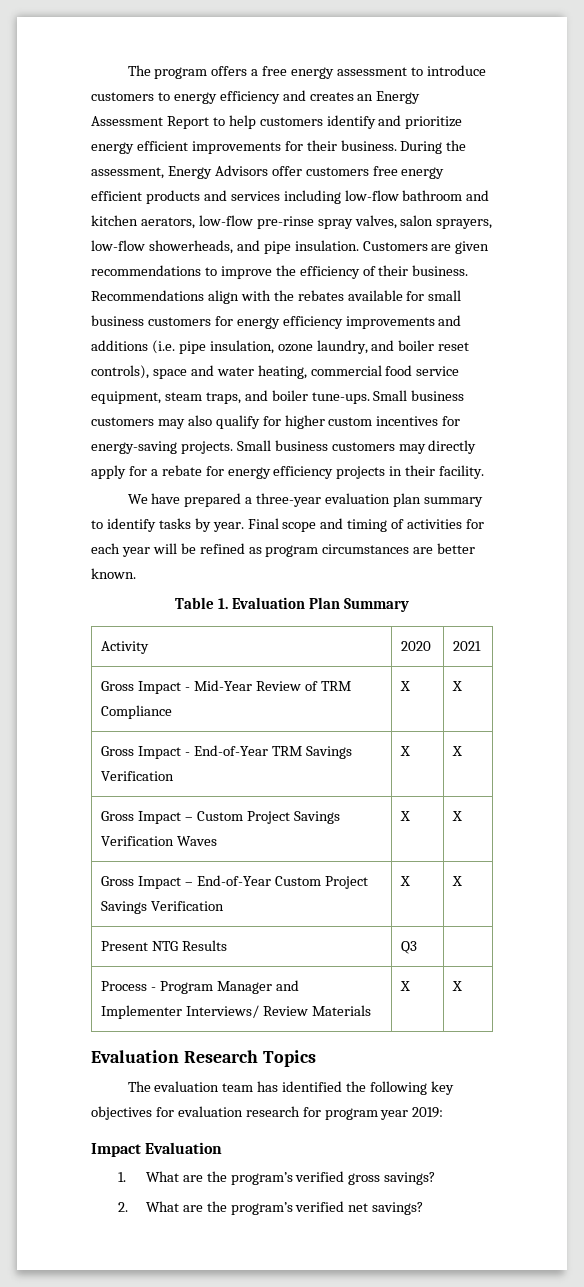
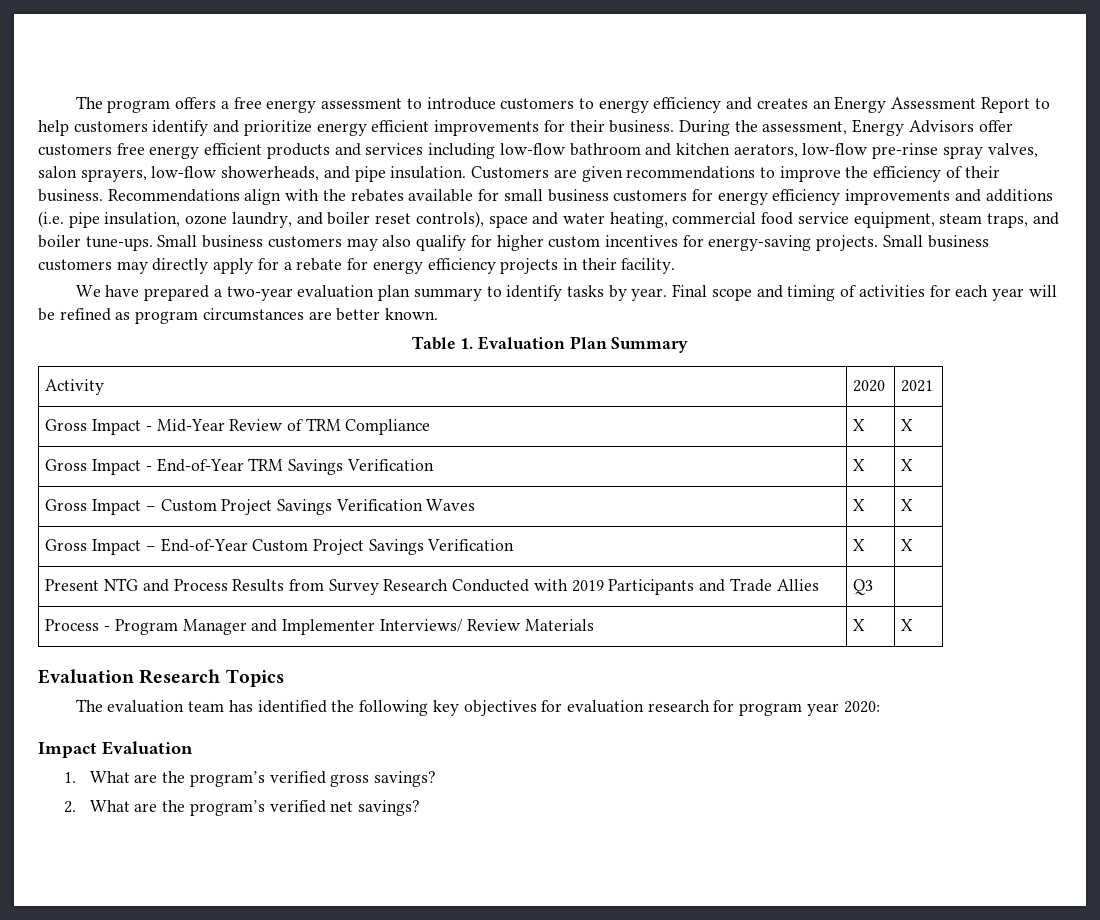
[256,493,322,507] three-year -> [226,286,293,301] two-year
(179, 946) none -> [142,579,228,592] and Process
(228, 945) none -> [289,578,819,595] from Survey Research Conducted with 2019 Participants and Trade Allies
[412,1107,444,1118] 2019: -> [843,701,880,713] 2020:

